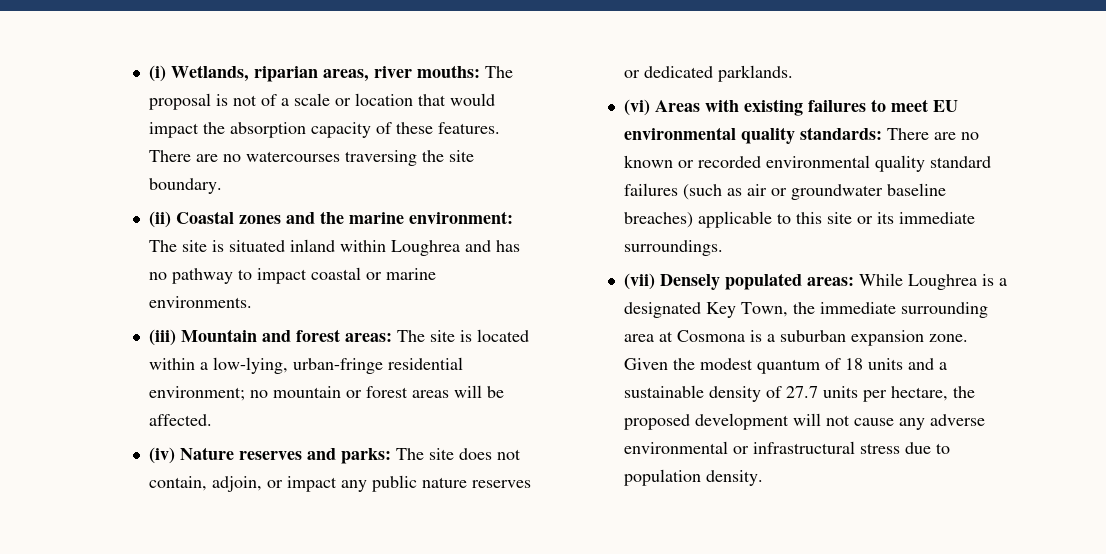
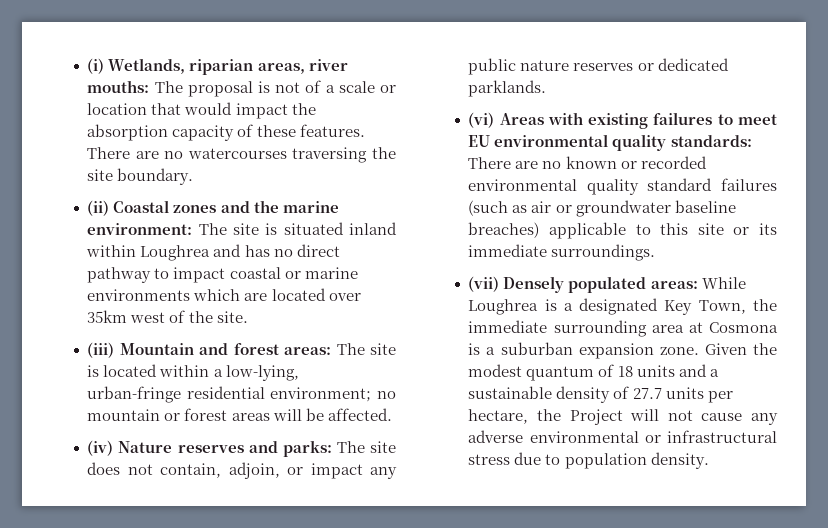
(167, 276) none -> [296,244,340,257] direct
[148,296,252,308] environments. -> [87,288,361,301] [87,310,248,323] environments which are located over 35km west of the site.
[623,413,789,430] proposed development -> [569,409,623,425] Project

